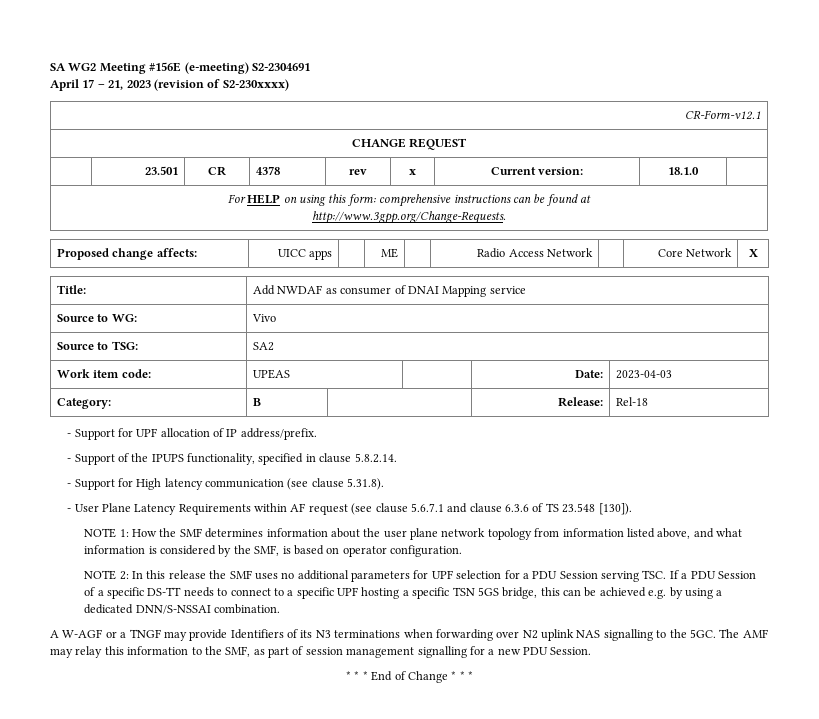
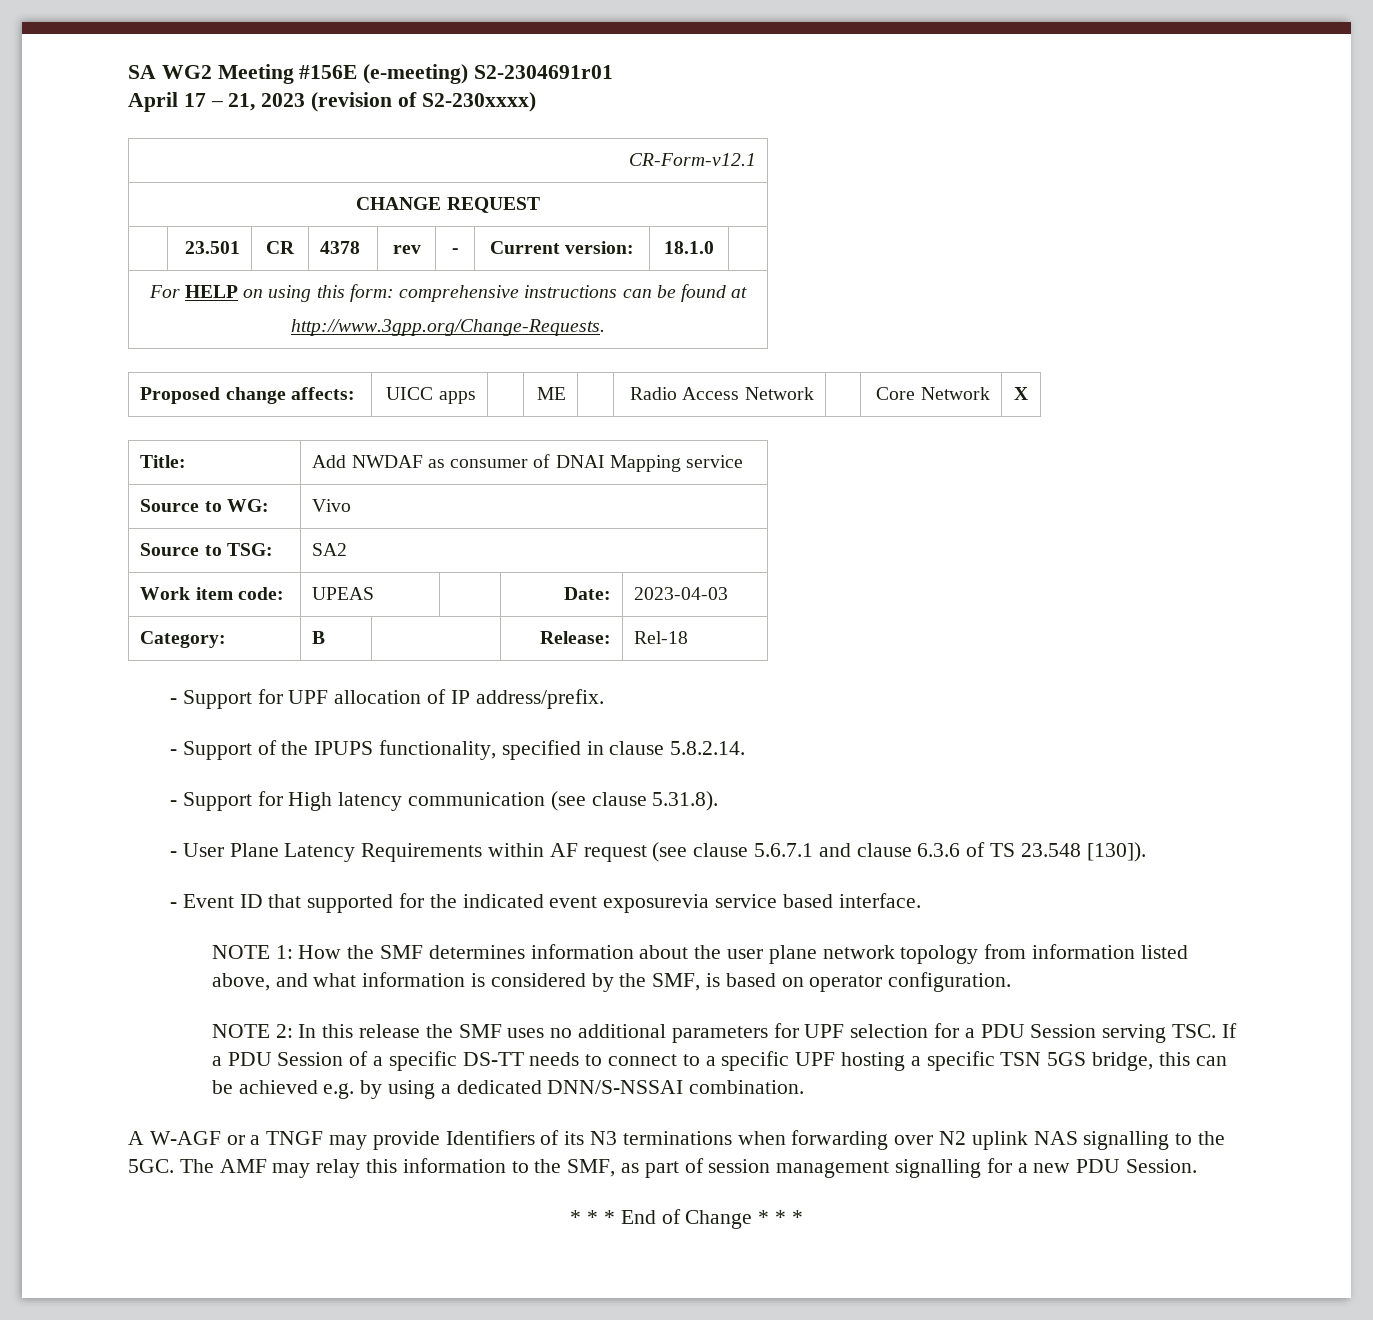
[251,63,310,71] S2-2304691 -> [474,65,614,79] S2-2304691r01
[409,169,416,175] x -> [451,248,459,254] -
(632, 509) none -> [169,893,921,913] // - Event ID that supported for the indicated event exposurevia service based interface.

